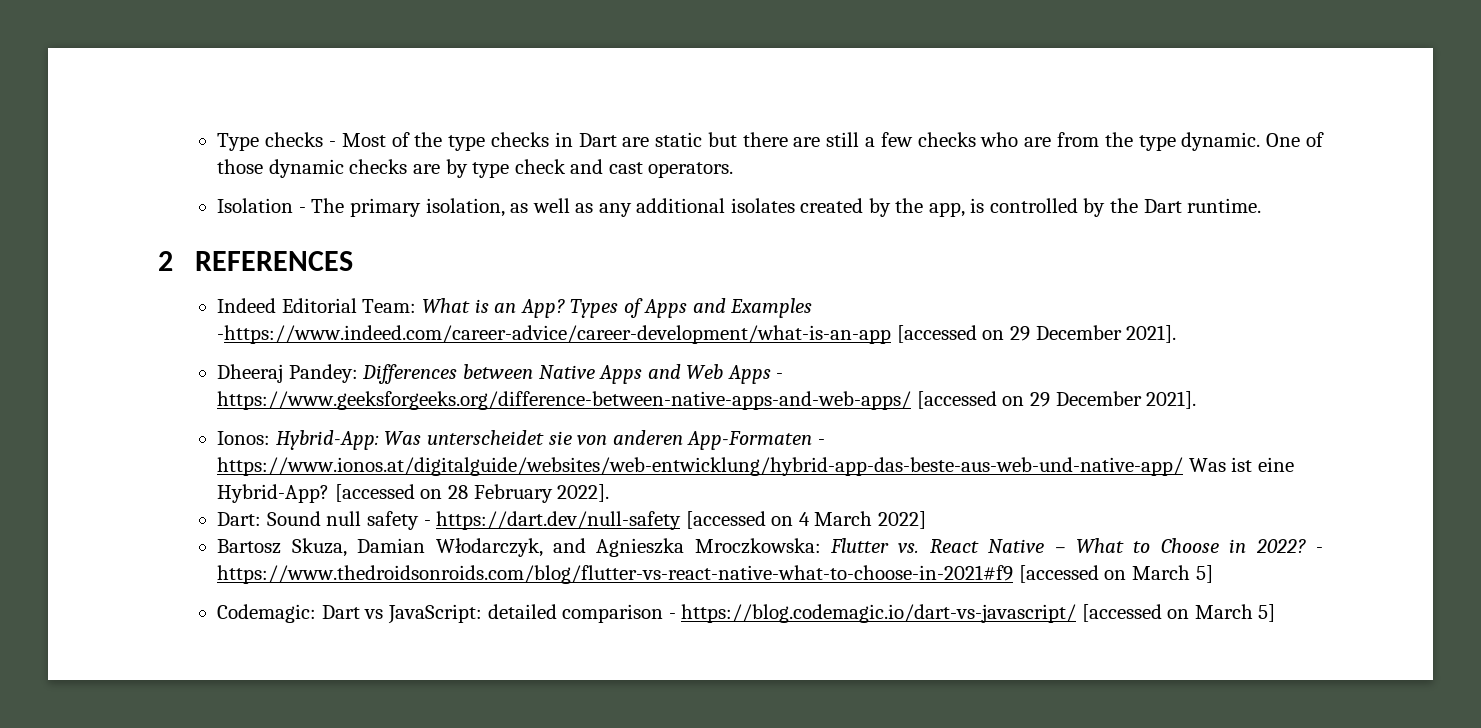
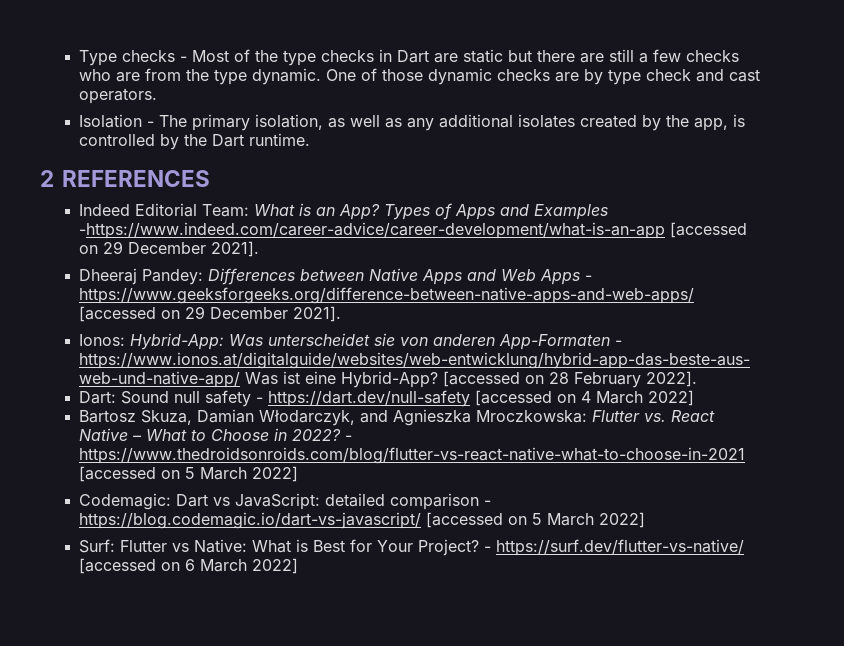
[217,565,1213,584] https://www.thedroidsonroids.com/blog/flutter-vs-react-native-what-to-choose-in-2021#f9 [accessed on March 5] -> [79,447,746,464] [79,466,299,482] https://www.thedroidsonroids.com/blog/flutter-vs-react-native-what-to-choose-in-2021 [accessed on 5 March 2022]
[1194,604,1276,622] March 5] -> [532,512,646,528] [79,539,745,556] [79,558,299,574] 5 March 2022] // Surf: Flutter vs Native: What is Best for Your Project? - https://surf.dev/flutter-vs-native/ [accessed on 6 March 2022]

